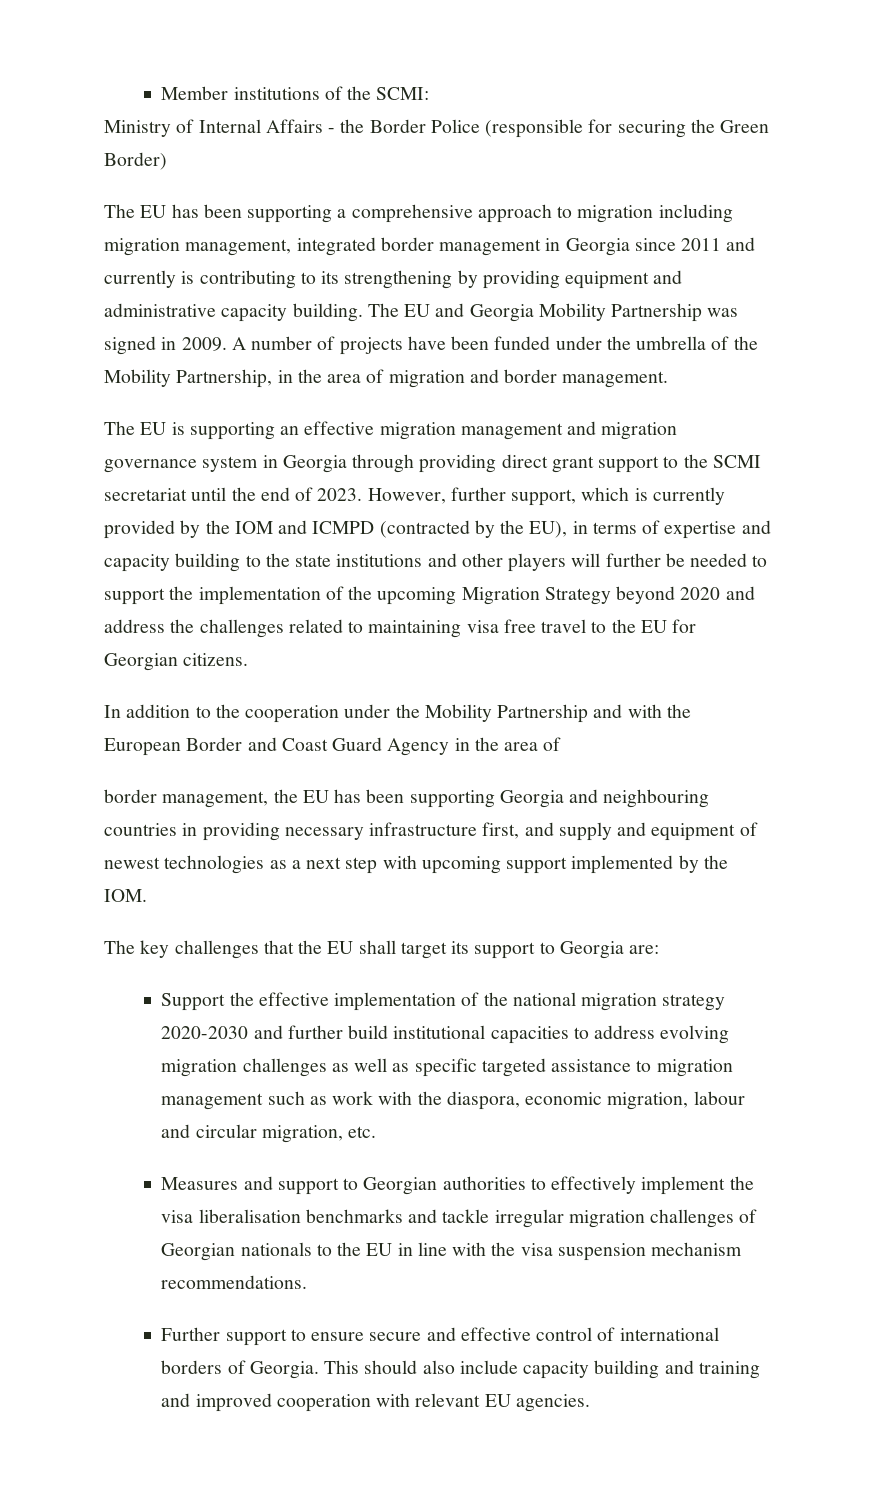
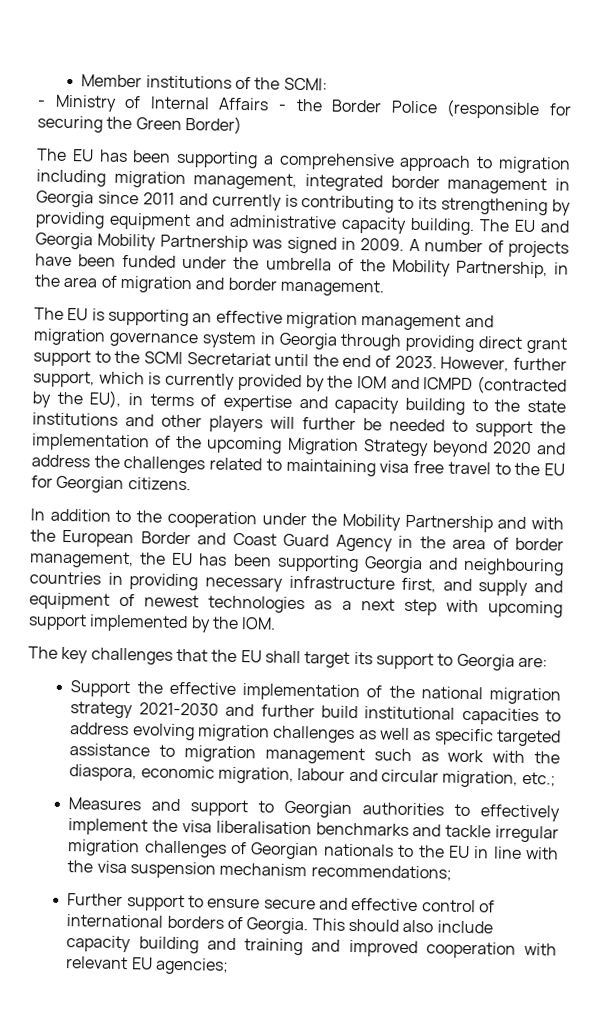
(430, 93) none -> [37,100,46,107] -
[104,488,187,501] secretariat -> [186,352,271,366] Secretariat
(562, 744) // -> (509, 543) none
[161,1026,249,1039] 2020-2030 -> [138,702,219,716] 2021-2030
[348,1126,377,1138] etc. -> [521,771,556,787] etc.;
[161,1275,308,1289] recommendations. -> [310,864,452,881] recommendations;
[515,1394,590,1412] agencies. -> [155,957,230,975] agencies;

